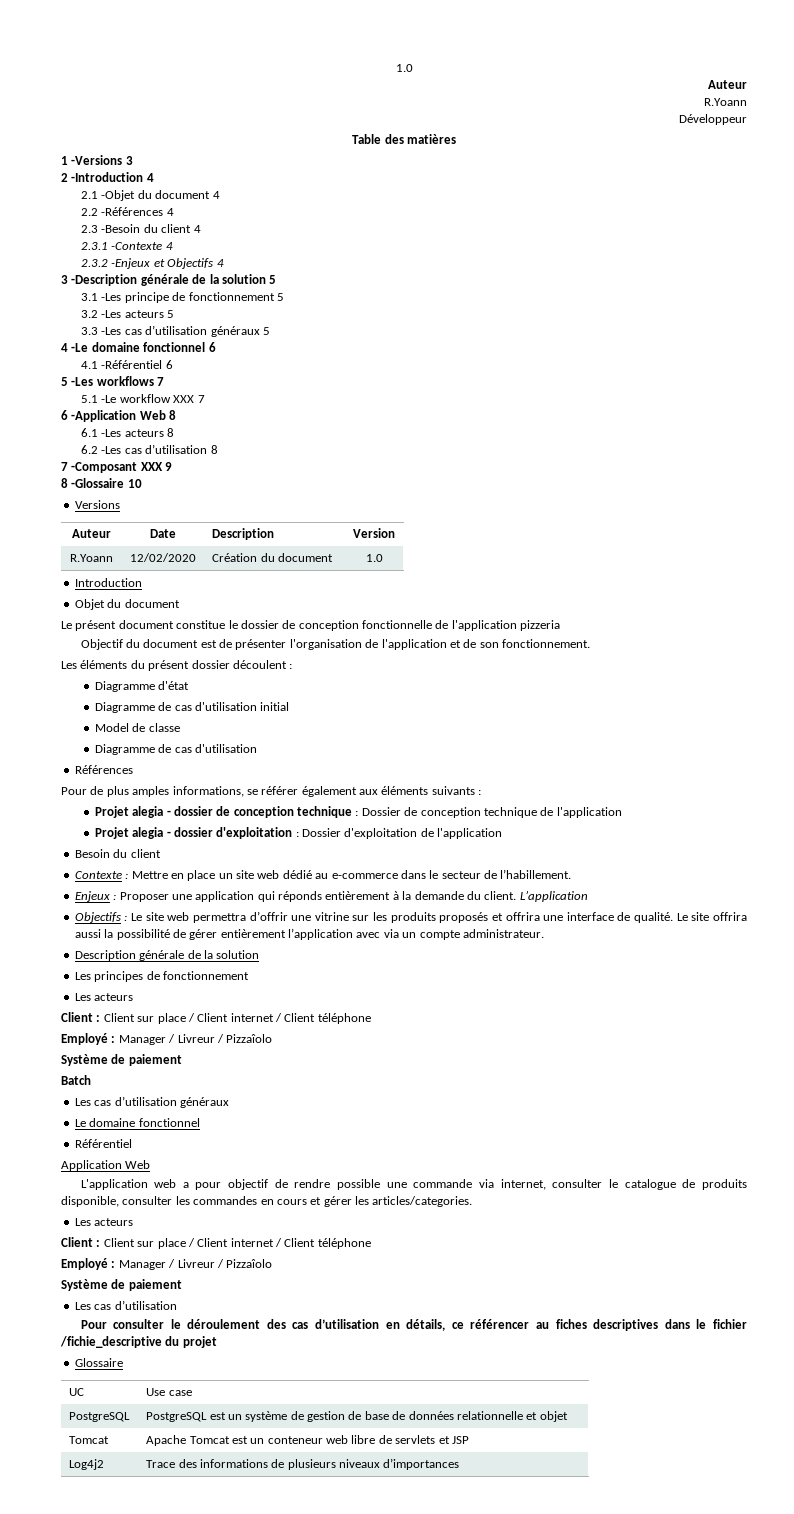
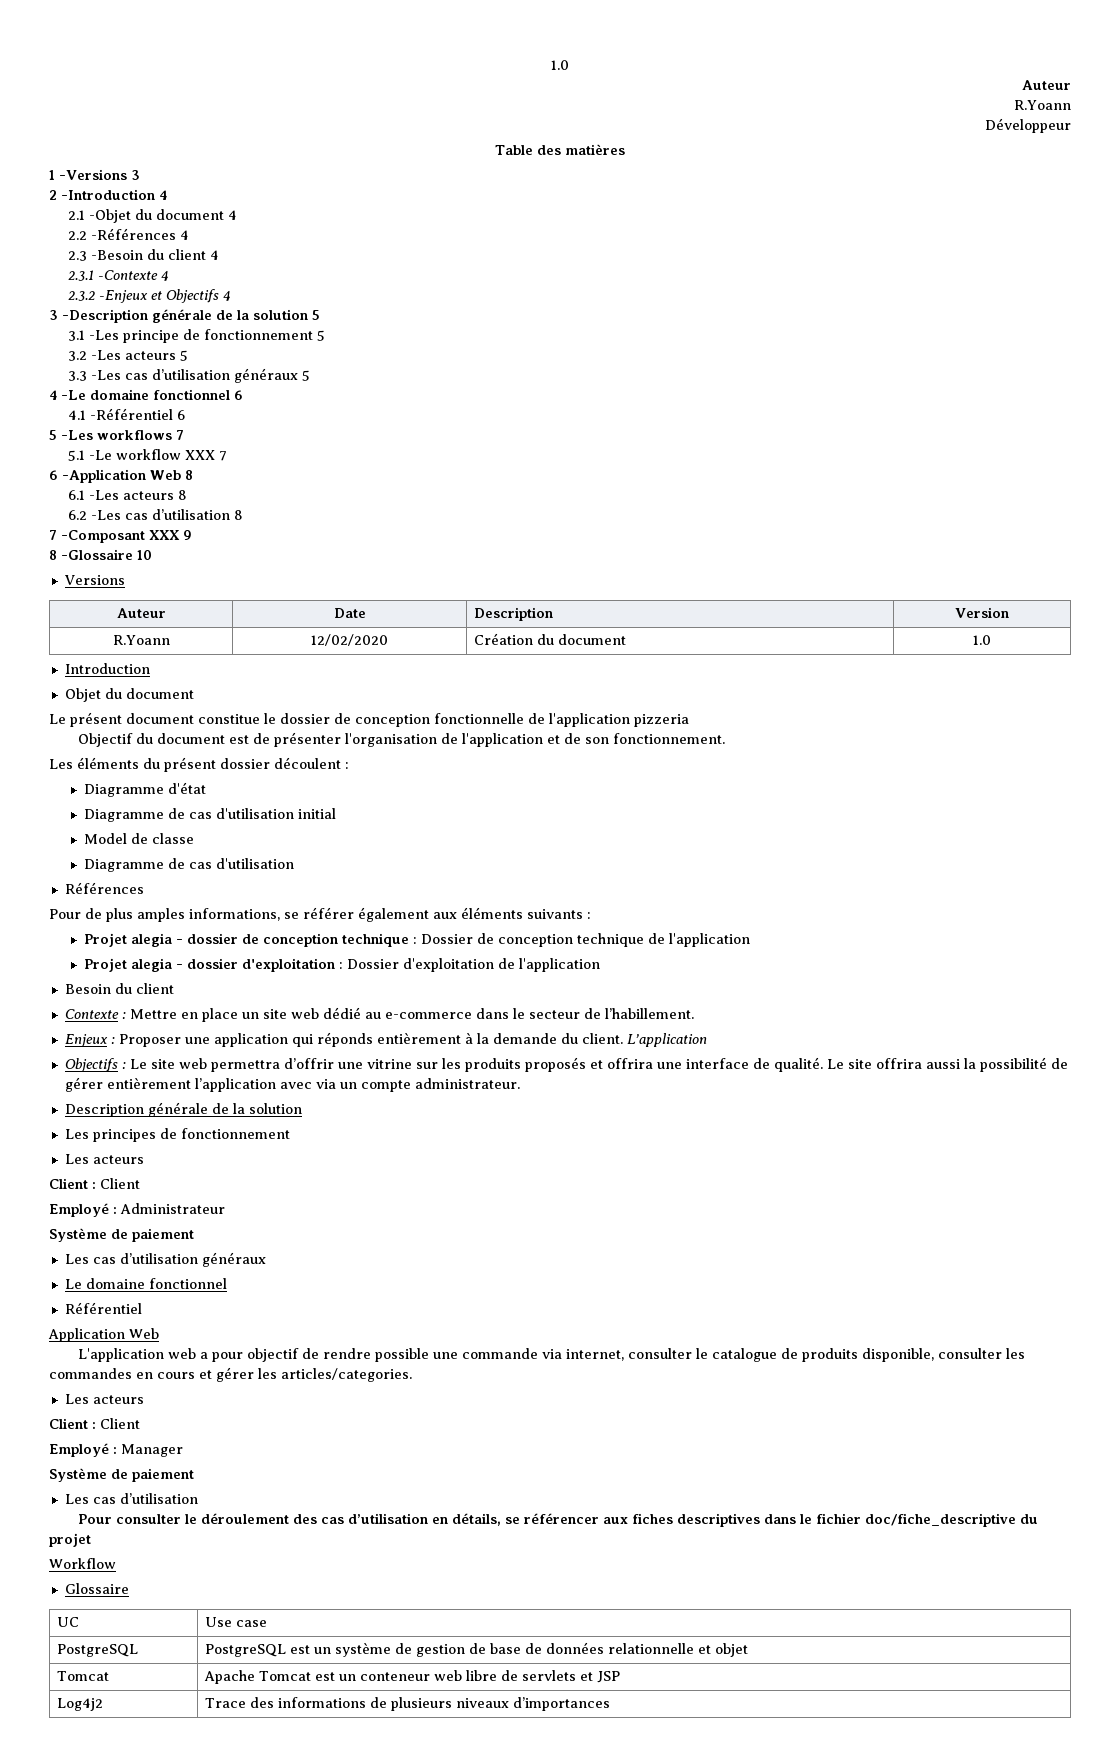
[137,1013,371,1024] [61,1033,273,1045] [61,1054,182,1066] [61,1075,91,1085] sur place / Client internet / Client téléphone // Employé : Manager / Livreur / Pizzaîolo // Système de paiement // Batch -> [49,1203,225,1217] [49,1228,194,1242] // Employé : Administrateur // Système de paiement
[137,1238,371,1249] [61,1258,273,1270] sur place / Client internet / Client téléphone // Employé : Manager / Livreur / Pizzaîolo -> [49,1443,183,1457] // Employé : Manager
[451,1319,550,1329] ce référencer au -> [505,1513,629,1524] se référencer aux
[60,1336,162,1348] /fichie_descriptive -> [865,1513,1017,1527] doc/fiche_descriptive
(217, 1342) none -> [49,1558,116,1569] // Workflow

